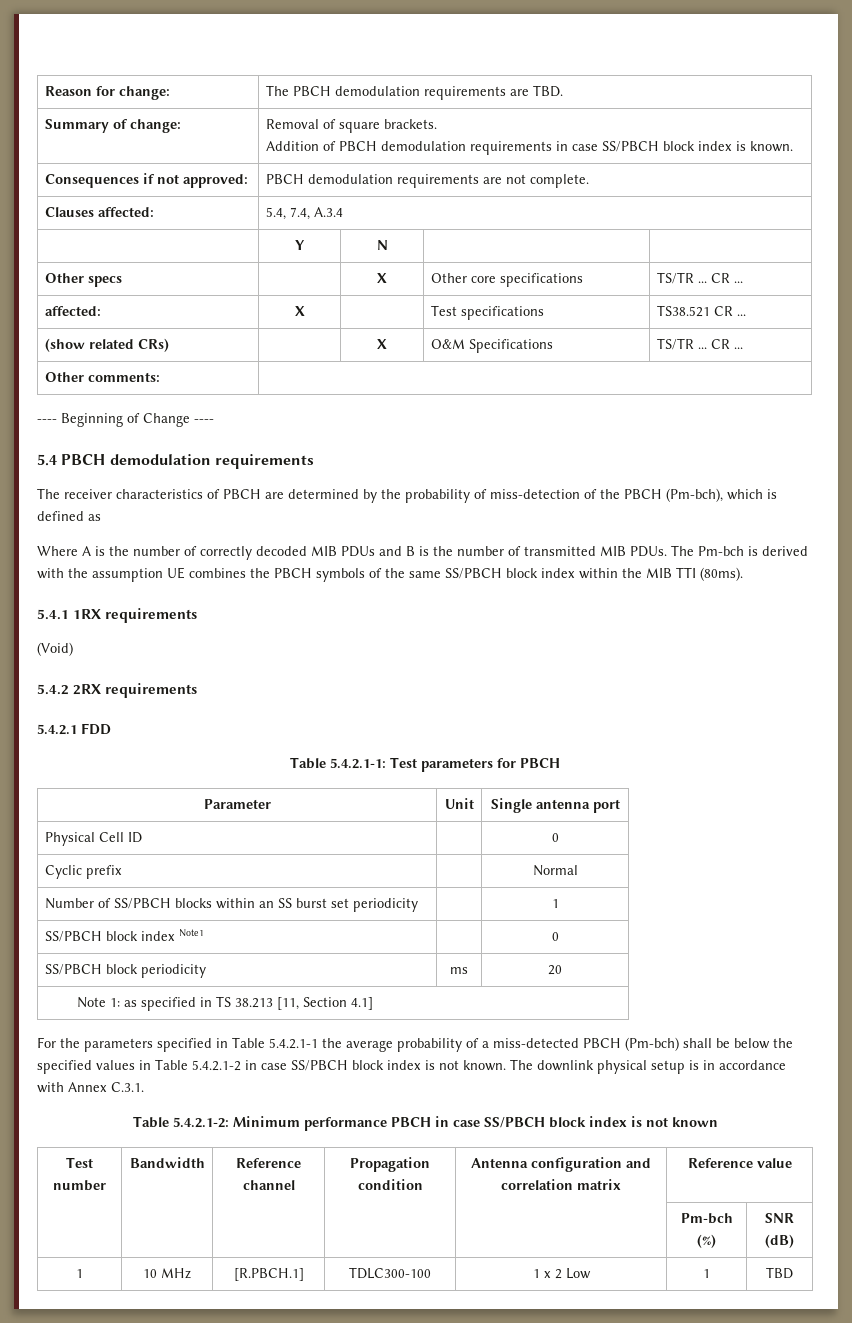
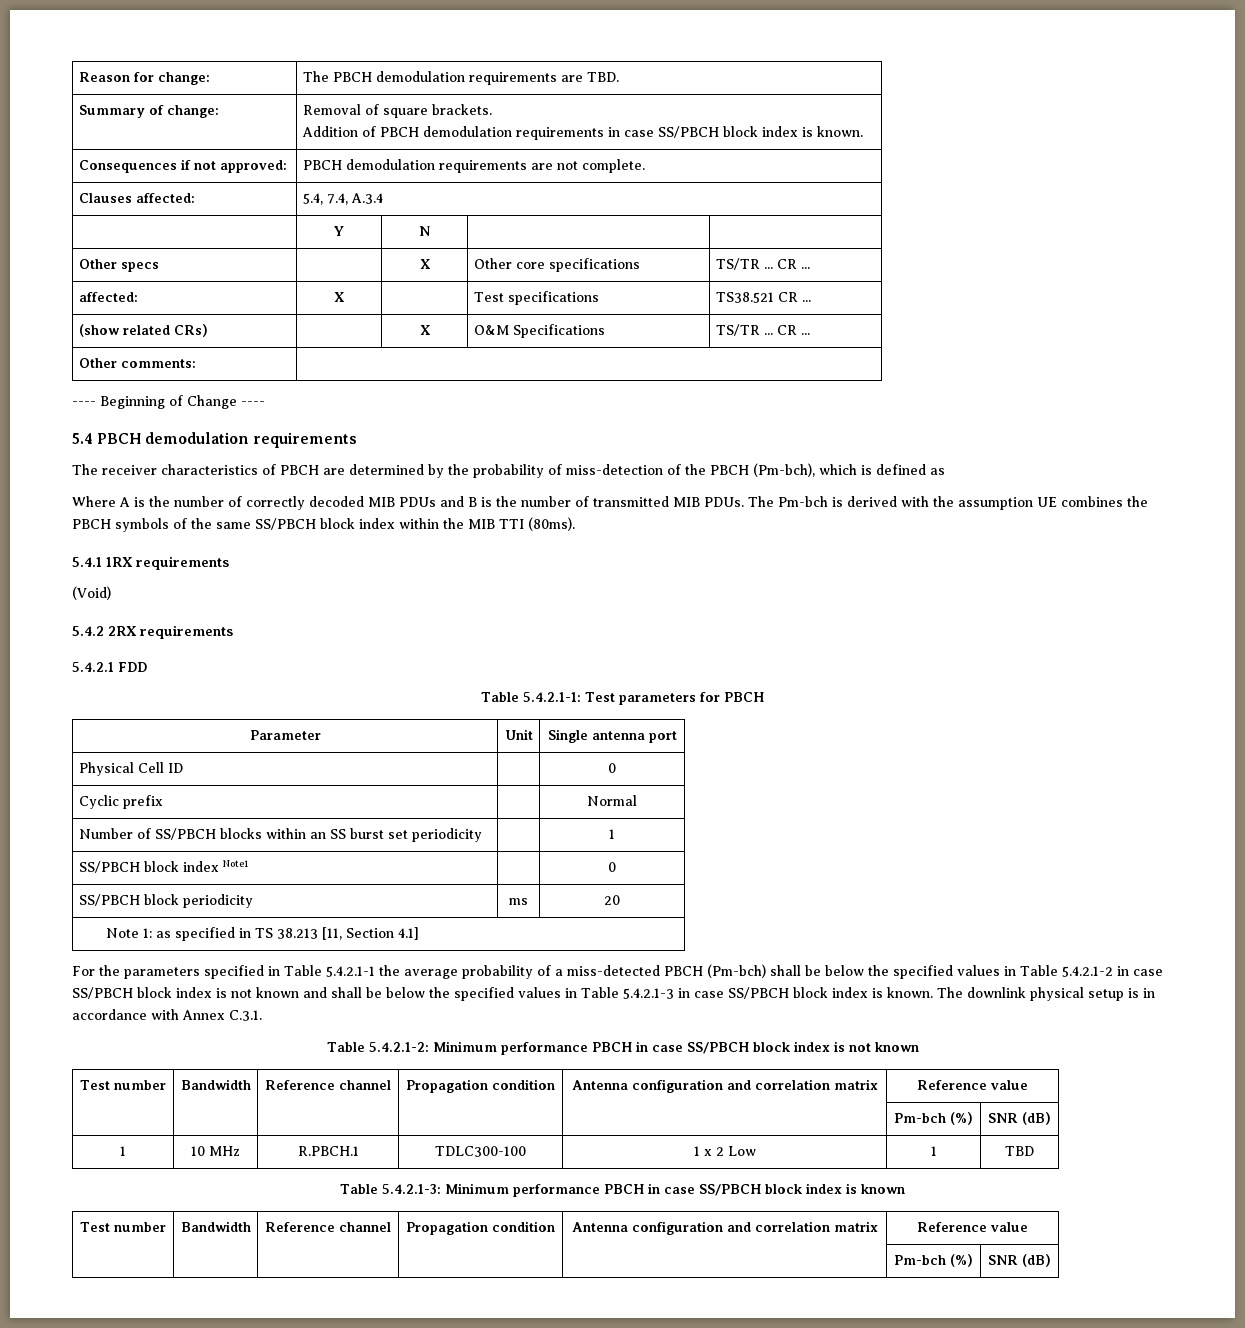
(459, 1065) none -> [256,987,883,1001] known and shall be below the specified values in Table 5.4.2.1-3 in case SS/PBCH block index is
[233,1268,304,1281] [R.PBCH.1] -> [297,1146,359,1156] R.PBCH.1
(793, 1273) none -> [340,1183,905,1197] [80,1222,166,1232] [180,1221,251,1232] [265,1222,391,1232] [406,1221,555,1235] [571,1221,878,1235] [917,1222,1028,1232] [894,1254,973,1267] [988,1254,1051,1267] // Table 5.4.2.1-3: Minimum performance PBCH in case SS/PBCH block index is known // Test number | Bandwidth | Reference channel | Propagation condition | Antenna configuration and correlation matrix | Reference value // | | | | | Pm-bch (%) | SNR (dB)

